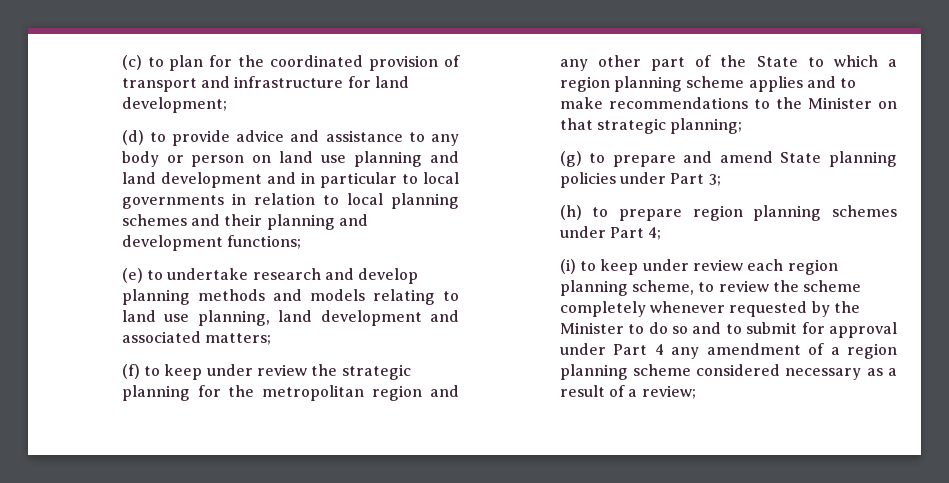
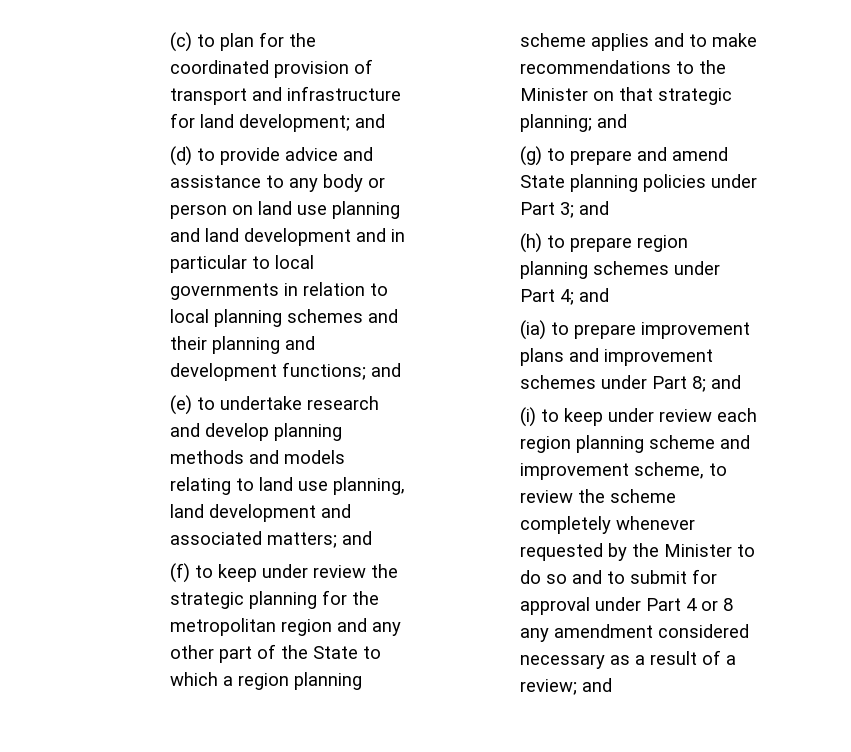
(227, 105) none -> [355,114,386,128] and
(301, 242) none -> [371,363,402,377] and
(271, 339) none -> [342,531,373,545] and
(743, 126) none -> [597,114,628,128] and
(721, 180) none -> [579,201,610,215] and
(662, 233) none -> [579,288,610,302] [520,320,751,340] [520,348,714,366] [520,375,742,392] and // (ia) to prepare improvement plans and improvement schemes under Part 8; and
(628, 288) none -> [649,435,751,449] [520,463,630,480] scheme and improvement
[671,343,897,359] [559,364,691,380] any amendment of a region planning scheme -> [701,598,734,611] [520,624,654,642] or 8 any amendment
(696, 392) none -> [582,678,613,692] and

